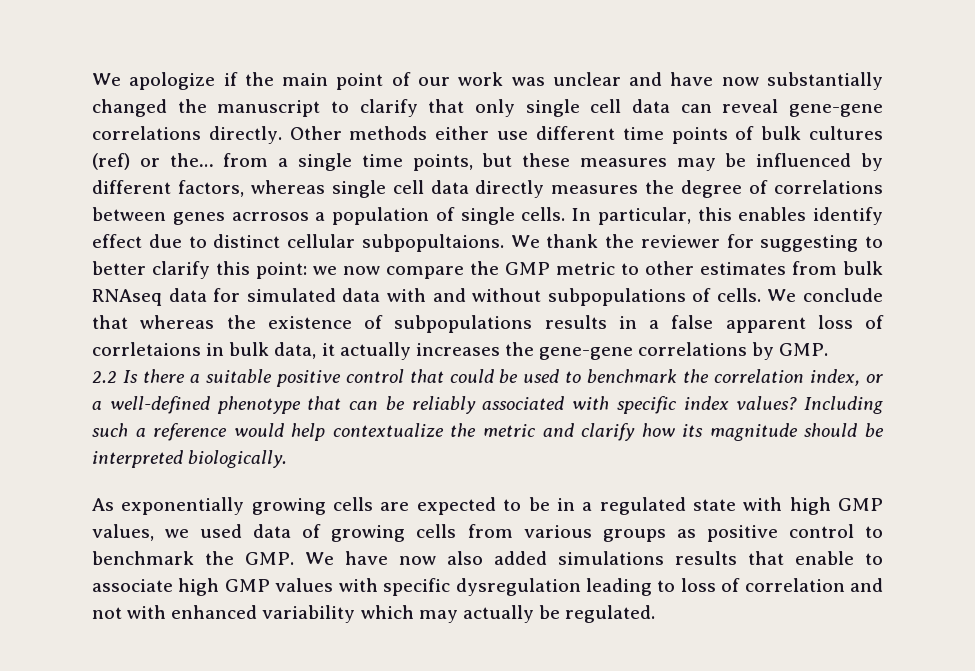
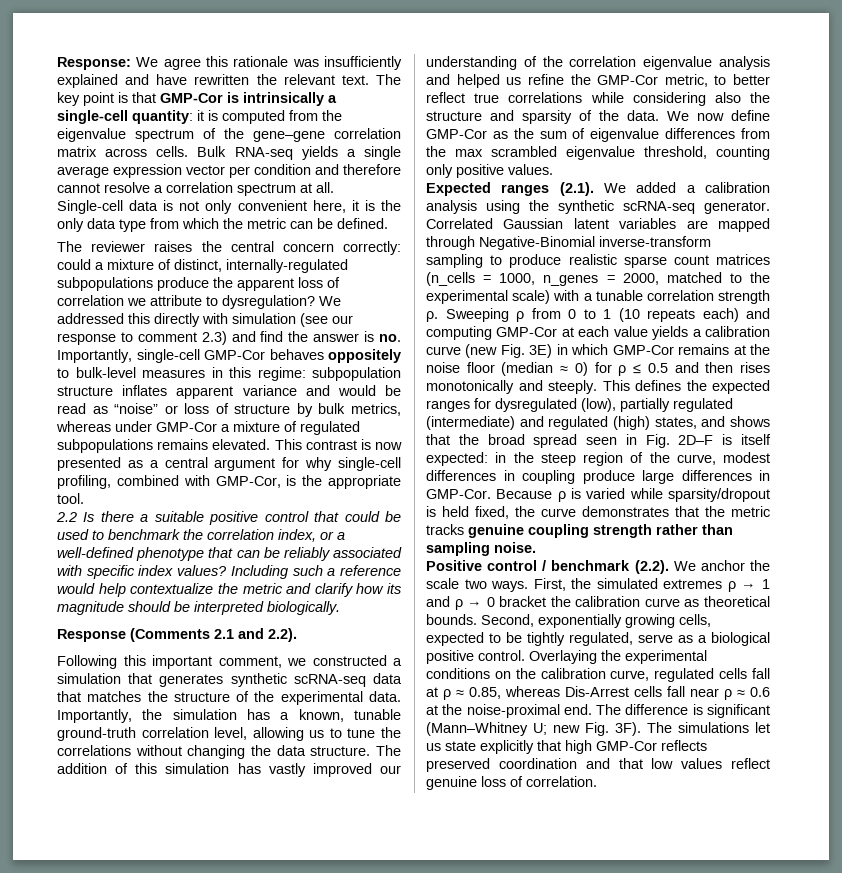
[92,72,883,90] [92,99,883,117] [92,126,884,144] [92,153,884,171] [92,180,883,198] [92,207,883,225] [92,234,884,252] [92,261,883,279] [92,288,883,306] [92,315,884,333] [92,342,829,360] We apologize if the main point of our work was unclear and have now substantially changed the manuscript to clarify that only single cell data can reveal gene-gene correlations directly. Other methods either use different time points of bulk cultures (ref) or the… from a single time points, but these measures may be influenced by different factors, whereas single cell data directly measures the degree of correlations between genes acrrosos a population of single cells. In particular, this enables identify effect due to distinct cellular subpopultaions. We thank the reviewer for suggesting to better clarify this point: we now compare the GMP metric to other estimates from bulk RNAseq data for simulated data with and without subpopulations of cells. We conclude that whereas the existence of subpopulations results in a false apparent loss of corrletaions in bulk data, it actually increases the gene-gene correlations by GMP. -> [57,56,402,70] [57,74,401,88] [57,92,337,106] [57,110,342,124] [57,128,401,142] [57,146,401,160] [57,164,401,178] [57,182,334,196] [57,200,401,214] [57,218,388,232] [57,241,401,255] [57,259,348,273] [57,277,340,291] [57,295,341,309] [57,313,353,327] [57,331,402,345] [57,349,401,363] [57,367,401,381] [57,385,401,399] [57,403,401,417] [56,421,360,435] [57,439,402,453] [57,457,401,471] [57,475,402,489] [57,493,84,504] Response: We agree this rationale was insufficiently explained and have rewritten the relevant text. The key point is that GMP-Cor is intrinsically a single-cell quantity: it is computed from the eigenvalue spectrum of the gene–gene correlation matrix across cells. Bulk RNA-seq yields a single average expression vector per condition and therefore cannot resolve a correlation spectrum at all. Single-cell data is not only convenient here, it is the only data type from which the metric can be defined. // The reviewer raises the central concern correctly: could a mixture of distinct, internally-regulated subpopulations produce the apparent loss of correlation we attribute to dysregulation? We addressed this directly with simulation (see our response to comment 2.3) and find the answer is no. Importantly, single-cell GMP-Cor behaves oppositely to bulk-level measures in this regime: subpopulation structure inflates apparent variance and would be read as “noise” or loss of structure by bulk metrics, whereas under GMP-Cor a mixture of regulated subpopulations remains elevated. This contrast is now presented as a central argument for why single-cell profiling, combined with GMP-Cor, is the appropriate tool.
[92,497,883,515] [92,524,884,542] [92,551,883,565] [92,578,883,596] [92,605,656,623] As exponentially growing cells are expected to be in a regulated state with high GMP values, we used data of growing cells from various groups as positive control to benchmark the GMP. We have now also added simulations results that enable to associate high GMP values with specific dysregulation leading to loss of correlation and not with enhanced variability which may actually be regulated. -> [57,628,297,642] [57,655,402,669] [57,673,402,687] [57,691,401,705] [57,709,401,723] [57,727,401,741] [57,745,401,759] [57,763,401,777] [426,56,770,70] [426,74,770,88] [426,92,770,106] [426,110,770,124] [426,128,770,142] [426,146,770,160] [426,164,553,178] [426,182,770,196] [426,200,770,214] [426,218,770,232] [426,236,711,250] [426,254,770,268] [426,272,770,286] [426,290,770,304] [426,308,770,322] [426,326,770,340] [426,344,770,358] [426,362,770,376] [426,380,770,394] [426,398,733,412] [426,416,770,430] [426,434,771,448] [426,452,770,466] [426,470,770,484] [426,488,770,502] [426,506,770,519] [426,524,733,538] [426,542,536,556] [426,560,770,574] [426,578,770,592] [426,596,770,610] [426,614,711,628] [426,632,770,646] [426,650,707,664] [426,668,770,682] [426,686,770,700] [426,704,770,718] [426,722,770,736] [426,740,707,754] [426,758,770,772] [426,776,597,790] Response (Comments 2.1 and 2.2). // Following this important comment, we constructed a simulation that generates synthetic scRNA-seq data that matches the structure of the experimental data. Importantly, the simulation has a known, tunable ground-truth correlation level, allowing us to tune the correlations without changing the data structure. The addition of this simulation has vastly improved our understanding of the correlation eigenvalue analysis and helped us refine the GMP-Cor metric, to better reflect true correlations while considering also the structure and sparsity of the data. We now define GMP-Cor as the sum of eigenvalue differences from the max scrambled eigenvalue threshold, counting only positive values. // Expected ranges (2.1). We added a calibration analysis using the synthetic scRNA-seq generator. Correlated Gaussian latent variables are mapped through Negative-Binomial inverse-transform sampling to produce realistic sparse count matrices (n_cells = 1000, n_genes = 2000, matched to the experimental scale) with a tunable correlation strength ρ. Sweeping ρ from 0 to 1 (10 repeats each) and computing GMP-Cor at each value yields a calibration curve (new Fig. 3E) in which GMP-Cor remains at the noise floor (median ≈ 0) for ρ ≤ 0.5 and then rises monotonically and steeply. This defines the expected ranges for dysregulated (low), partially regulated (intermediate) and regulated (high) states, and shows that the broad spread seen in Fig. 2D–F is itself expected: in the steep region of the curve, modest differences in coupling produce large differences in GMP-Cor. Because ρ is varied while sparsity/dropout is held fixed, the curve demonstrates that the metric tracks genuine coupling strength rather than sampling noise. // Positive control / benchmark (2.2). We anchor the scale two ways. First, the simulated extremes ρ → 1 and ρ → 0 bracket the calibration curve as theoretical bounds. Second, exponentially growing cells, expected to be tightly regulated, serve as a biological positive control. Overlaying the experimental conditions on the calibration curve, regulated cells fall at ρ ≈ 0.85, whereas Dis-Arrest cells fall near ρ ≈ 0.6 at the noise-proximal end. The difference is significant (Mann–Whitney U; new Fig. 3F). The simulations let us state explicitly that high GMP-Cor reflects preserved coordination and that low values reflect genuine loss of correlation.

